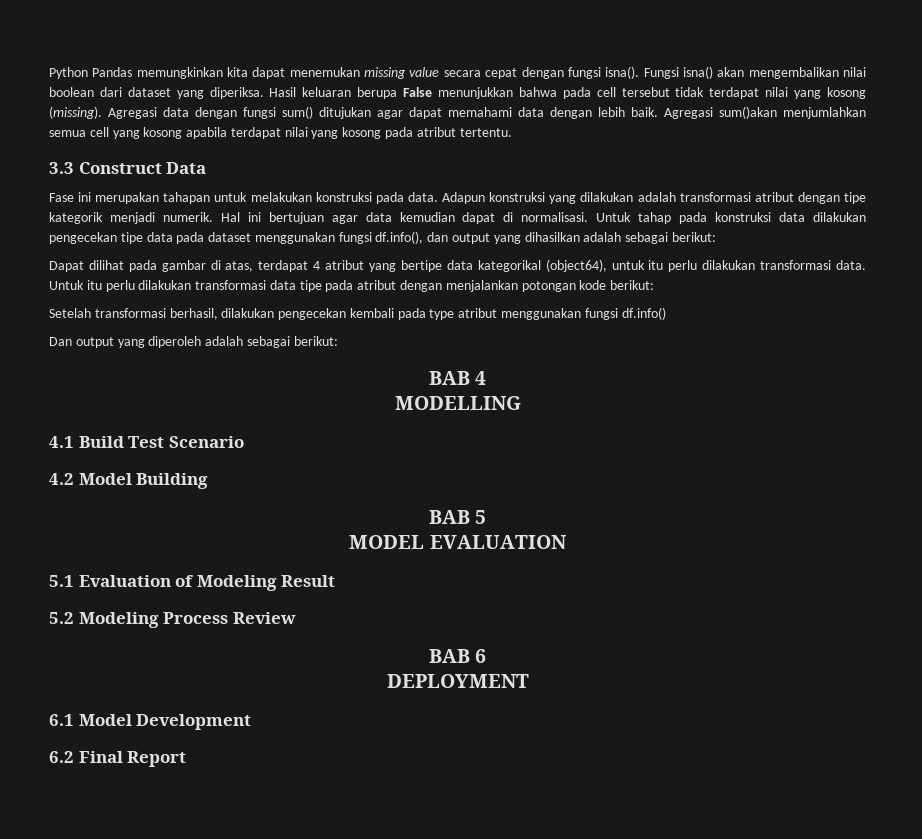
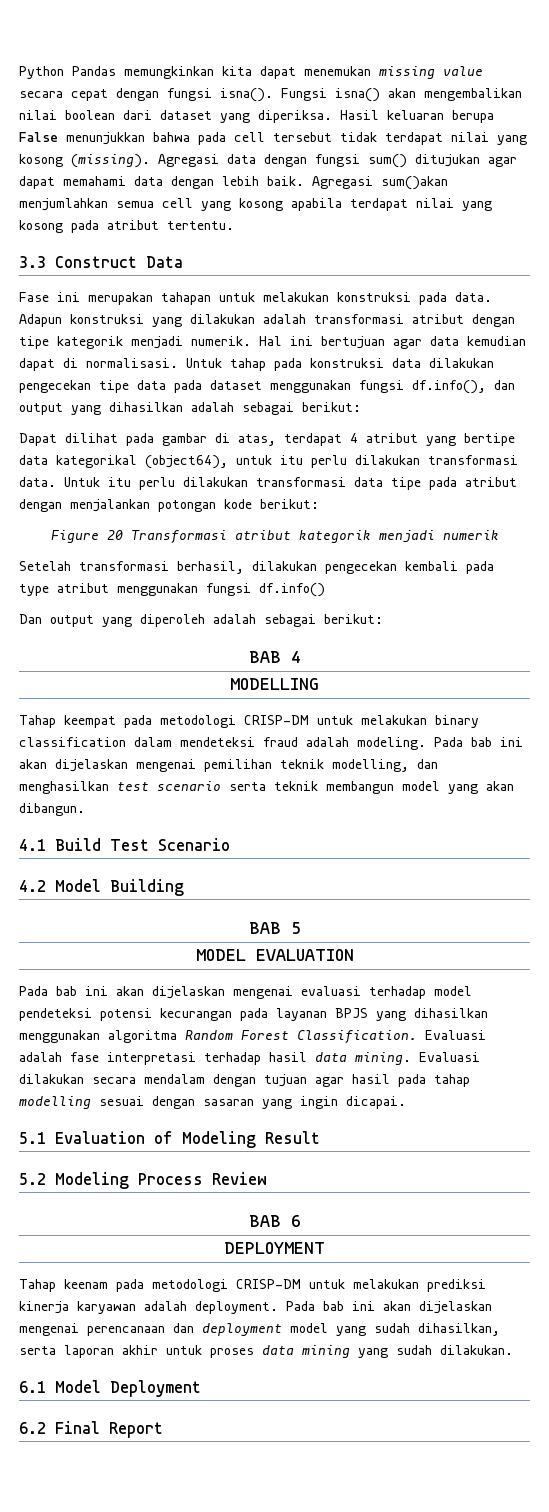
(655, 285) none -> [50,530,499,544] // Figure 20 Transformasi atribut kategorik menjadi numerik
(521, 403) none -> [19,715,479,728] [19,737,523,750] [19,759,438,772] [19,781,514,794] [19,803,85,816] // Tahap keempat pada metodologi CRISP-DM untuk melakukan binary classification dalam mendeteksi fraud adalah modeling. Pada bab ini akan dijelaskan mengenai pemilihan teknik modelling, dan menghasilkan test scenario serta teknik membangun model yang akan dibangun.
(567, 542) none -> [19,986,472,999] [19,1008,488,1021] [19,1030,486,1044] [19,1052,480,1065] [19,1074,470,1087] [19,1096,406,1109] // Pada bab ini akan dijelaskan mengenai evaluasi terhadap model pendeteksi potensi kecurangan pada layanan BPJS yang dihasilkan menggunakan algoritma Random Forest Classification. Evaluasi adalah fase interpretasi terhadap hasil data mining. Evaluasi dilakukan secara mendalam dengan tujuan agar hasil pada tahap modelling sesuai dengan sasaran yang ingin dicapai.
(529, 681) none -> [19,1279,486,1292] [19,1301,492,1314] [19,1323,500,1336] [19,1345,513,1358] // Tahap keenam pada metodologi CRISP-DM untuk melakukan prediksi kinerja karyawan adalah deployment. Pada bab ini akan dijelaskan mengenai perencanaan dan deployment model yang sudah dihasilkan, serta laporan akhir untuk proses data mining yang sudah dilakukan.
[136,714,252,730] Development -> [110,1380,201,1397] Deployment

